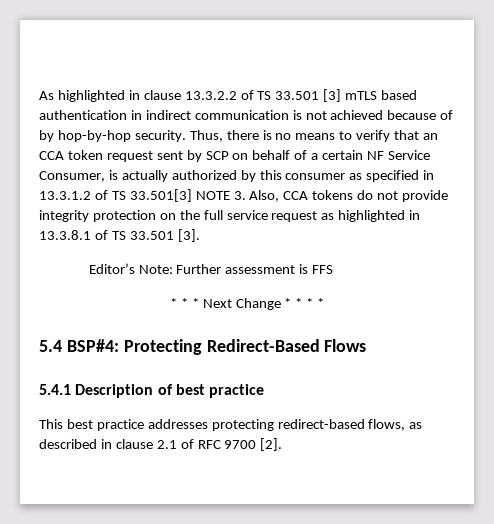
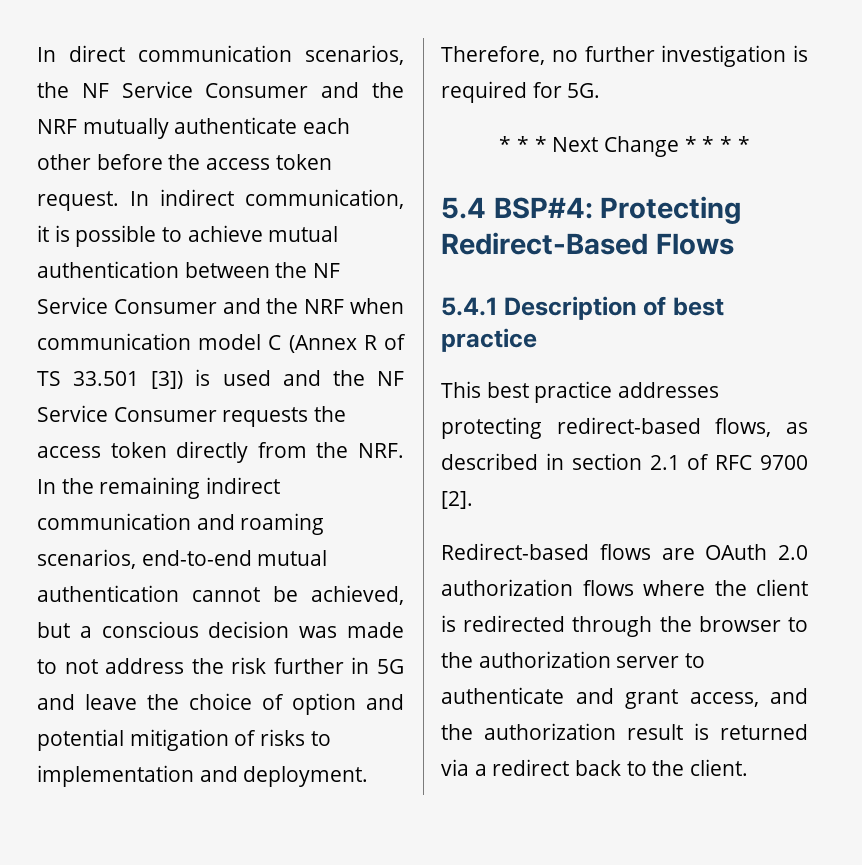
[39,89,418,102] [39,110,454,120] [39,130,439,142] [39,150,430,162] [39,170,435,182] [39,189,449,202] [39,210,421,222] [39,229,200,242] [88,263,334,274] As highlighted in clause 13.3.2.2 of TS 33.501 [3] mTLS based authentication in indirect communication is not achieved because of by hop-by-hop security. Thus, there is no means to verify that an CCA token request sent by SCP on behalf of a certain NF Service Consumer, is actually authorized by this consumer as specified in 13.3.1.2 of TS 33.501[3] NOTE 3. Also, CCA tokens do not provide integrity protection on the full service request as highlighted in 13.3.8.1 of TS 33.501 [3]. // Editor’s Note: Further assessment is FFS -> [37,45,404,65] [37,81,404,98] [37,117,351,139] [37,154,332,170] [37,189,404,211] [37,225,339,247] [37,261,341,278] [37,297,404,314] [37,333,406,353] [37,369,404,389] [37,405,347,427] [37,441,405,463] [37,477,281,499] [37,513,325,535] [37,549,328,569] [37,585,404,605] [37,621,404,638] [37,657,404,674] [37,693,404,715] [37,729,331,751] [37,765,369,787] [441,45,808,67] [441,81,601,103] In direct communication scenarios, the NF Service Consumer and the NRF mutually authenticate each other before the access token request. In indirect communication, it is possible to achieve mutual authentication between the NF Service Consumer and the NRF when communication model C (Annex R of TS 33.501 [3]) is used and the NF Service Consumer requests the access token directly from the NRF. In the remaining indirect communication and roaming scenarios, end-to-end mutual authentication cannot be achieved, but a conscious decision was made to not address the risk further in 5G and leave the choice of option and potential mitigation of risks to implementation and deployment. Therefore, no further investigation is required for 5G.
[115,439,153,449] clause -> [571,453,642,470] section
(283, 444) none -> [441,543,808,560] [441,579,808,596] [441,615,808,637] [441,651,706,668] [441,687,808,709] [441,723,808,740] [441,759,749,776] // Redirect-based flows are OAuth 2.0 authorization flows where the client is redirected through the browser to the authorization server to authenticate and grant access, and the authorization result is returned via a redirect back to the client.

